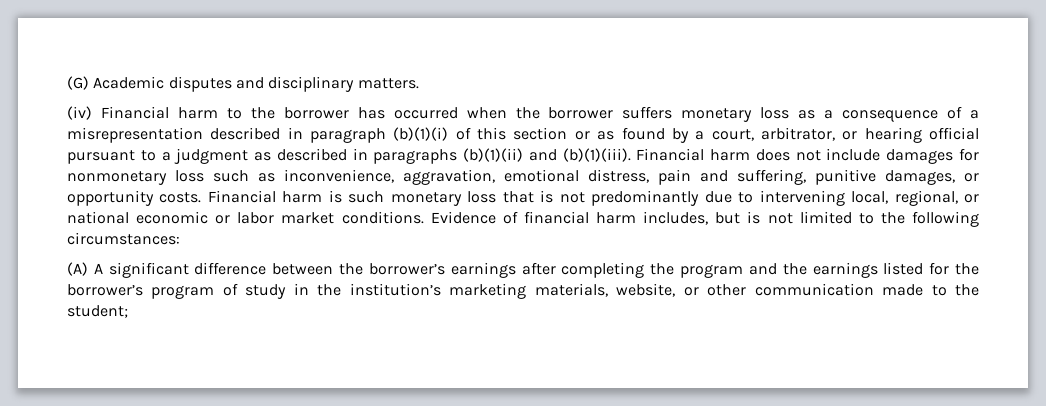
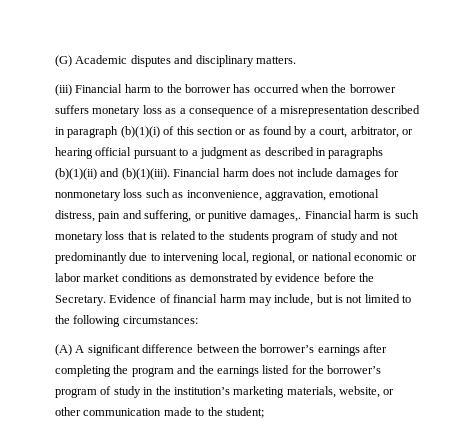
[67,106,92,120] (iv) -> [55,84,72,96] (iii)
[815,169,979,185] [67,190,202,206] punitive damages, or opportunity costs. -> [194,210,302,222] or punitive damages,.
(554, 196) none -> [160,231,380,243] related to the students program of study and
[341,211,424,224] conditions. -> [121,273,374,285] [55,295,106,306] conditions as demonstrated by evidence before the Secretary.
[643,211,709,225] includes, -> [248,294,314,306] may include,

